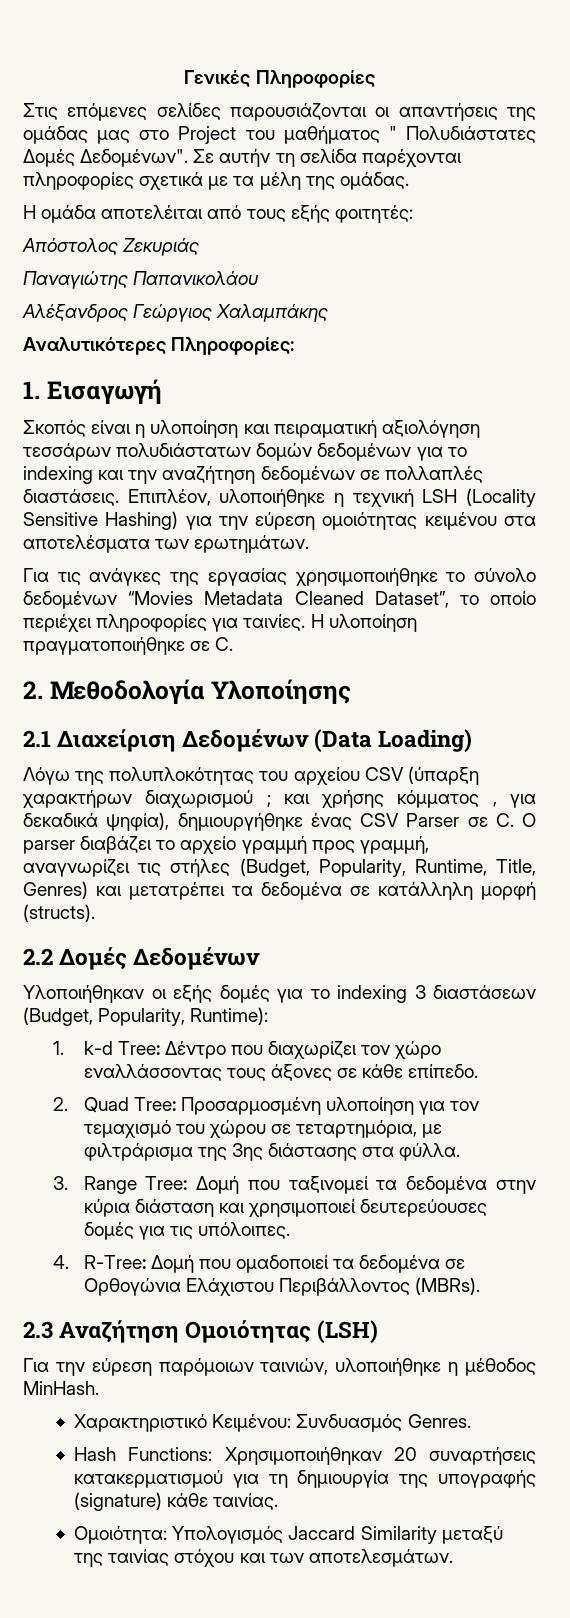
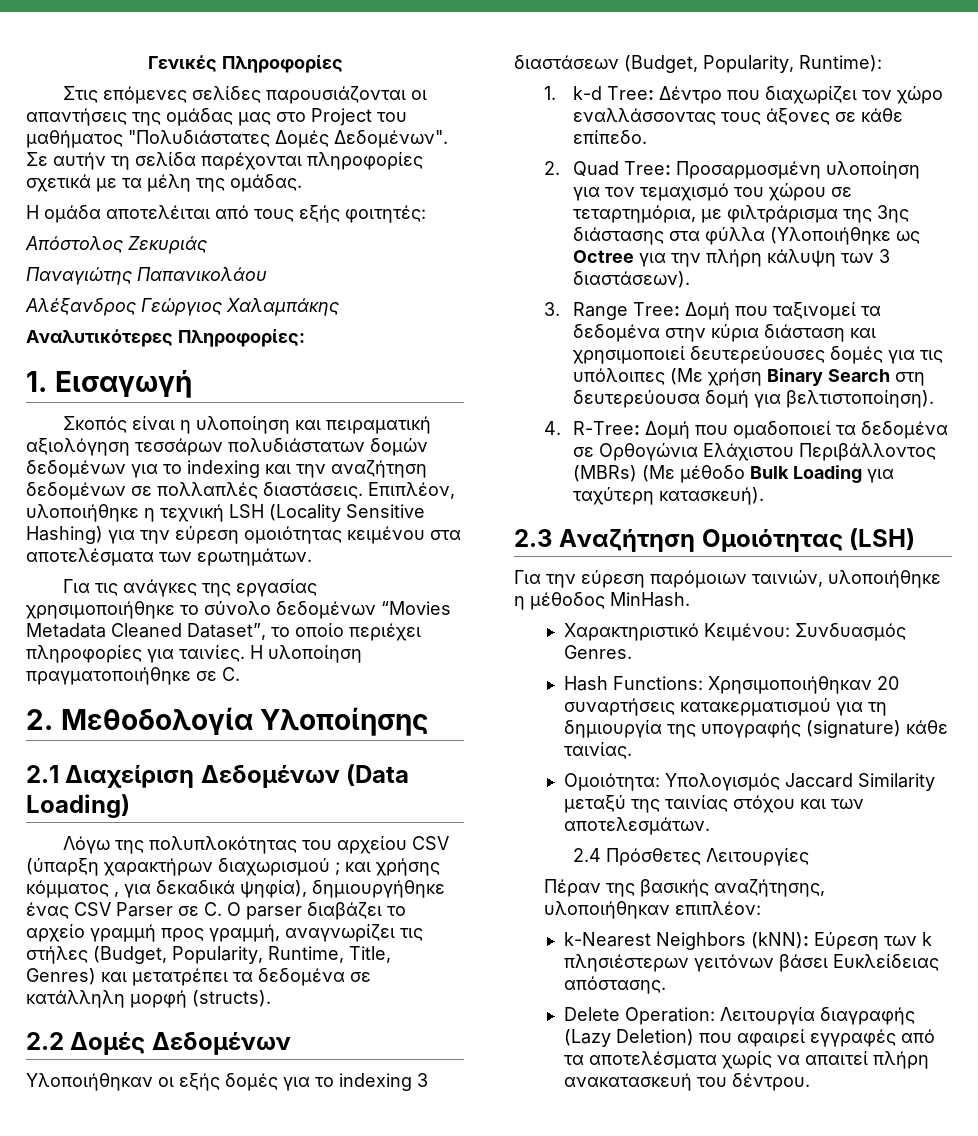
[388,126,536,143] " Πολυδιάστατες -> [128,130,270,147] "Πολυδιάστατες
[399,1143,461,1161] φύλλα. -> [705,227,921,245] [573,249,891,267] [573,271,691,288] φύλλα (Υλοποιήθηκε ως Octree για την πλήρη κάλυψη των 3 διαστάσεων).
[198,1222,291,1239] υπόλοιπες. -> [573,368,926,386] [573,390,935,408] υπόλοιπες (Με χρήση Binary Search στη δευτερεύουσα δομή για βελτιστοποίηση).
[415,1277,481,1295] (MBRs). -> [573,465,895,483] [573,487,765,505] (MBRs) (Με μέθοδο Bulk Loading για ταχύτερη κατασκευή).
(453, 1558) none -> [573,848,810,866] [543,879,825,897] [543,901,761,919] [563,932,932,950] [563,954,939,972] [563,976,666,994] [563,1007,915,1025] [563,1029,935,1047] [563,1051,929,1069] [563,1073,810,1091] // 2.4 Πρόσθετες Λειτουργίες // Πέραν της βασικής αναζήτησης, υλοποιήθηκαν επιπλέον: // k-Nearest Neighbors (kNN): Εύρεση των k πλησιέστερων γειτόνων βάσει Ευκλείδειας απόστασης. // Delete Operation: Λειτουργία διαγραφής (Lazy Deletion) που αφαιρεί εγγραφές από τα αποτελέσματα χωρίς να απαιτεί πλήρη ανακατασκευή του δέντρου.

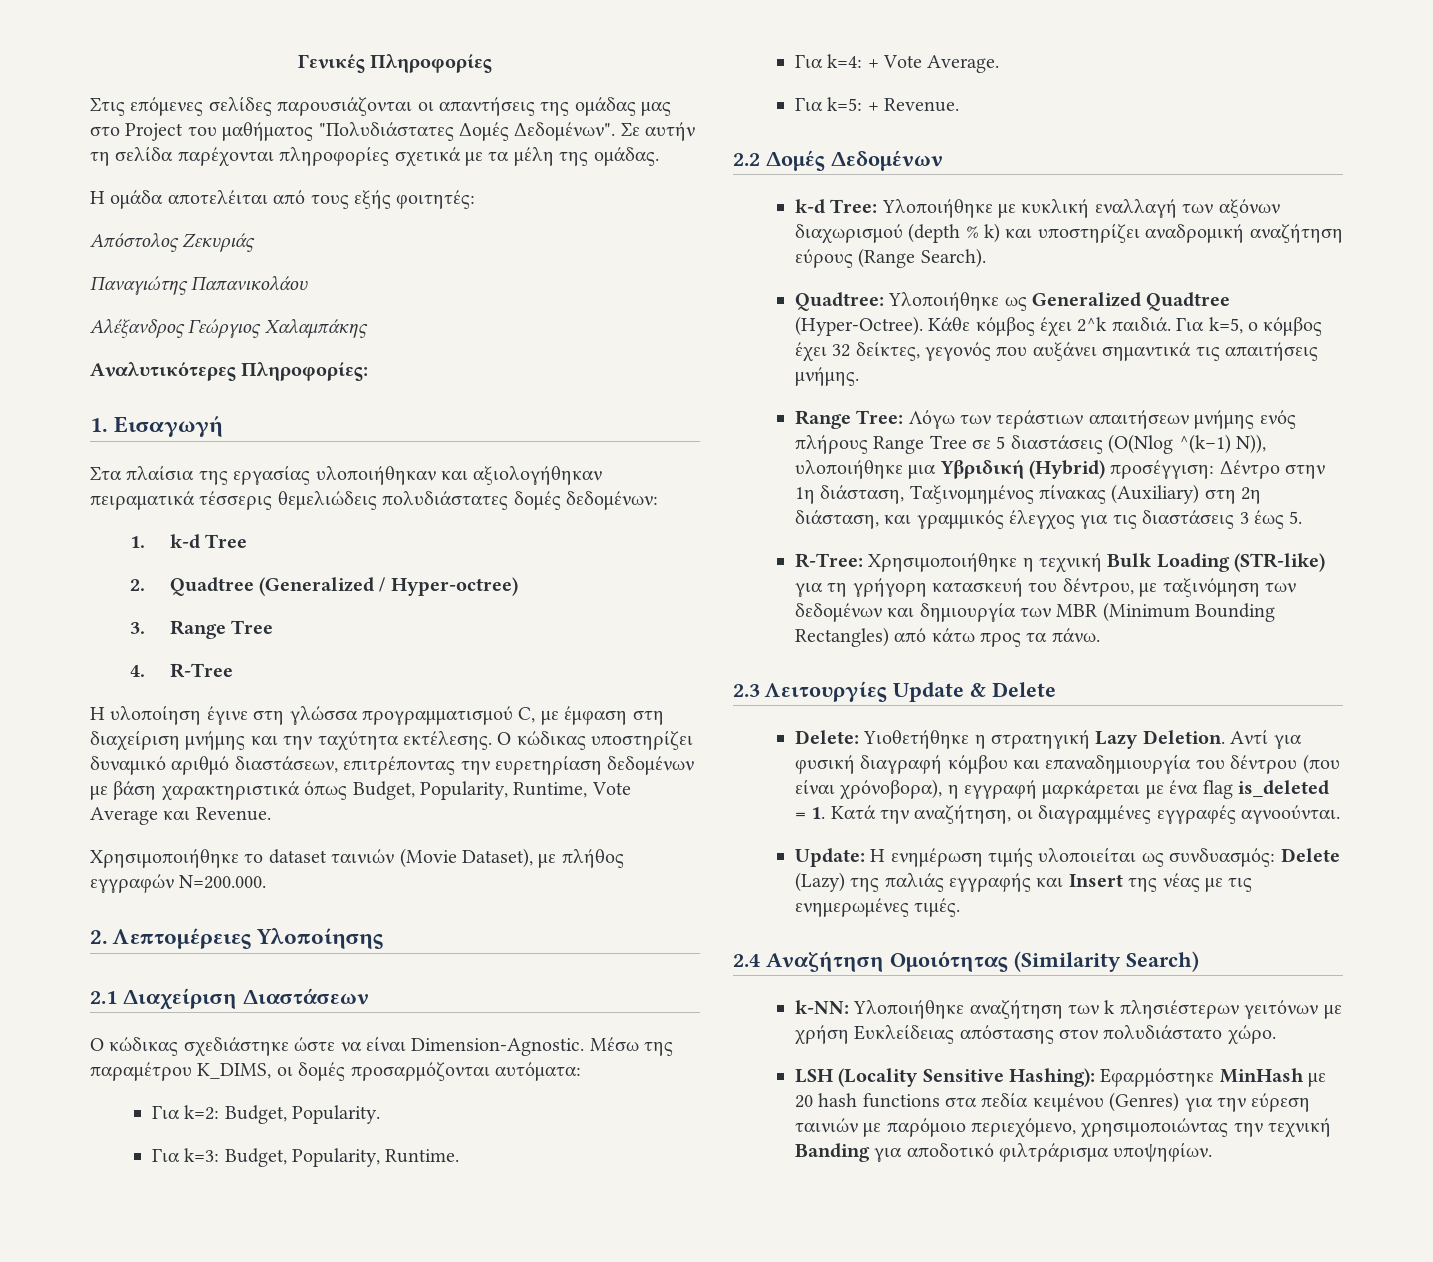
[62,416,431,434] [26,438,428,456] [26,460,427,478] [26,482,455,500] [26,504,425,522] [26,526,461,544] [26,548,312,566] [62,579,317,597] [26,601,451,619] [26,623,421,641] [26,645,362,663] [26,667,240,685] [26,707,253,735] Σκοπός είναι η υλοποίηση και πειραματική αξιολόγηση τεσσάρων πολυδιάστατων δομών δεδομένων για το indexing και την αναζήτηση δεδομένων σε πολλαπλές διαστάσεις. Επιπλέον, υλοποιήθηκε η τεχνική LSH (Locality Sensitive Hashing) για την εύρεση ομοιότητας κειμένου στα αποτελέσματα των ερωτημάτων. // Για τις ανάγκες της εργασίας χρησιμοποιήθηκε το σύνολο δεδομένων “Movies Metadata Cleaned Dataset”, το οποίο περιέχει πληροφορίες για ταινίες. Η υλοποίηση πραγματοποιήθηκε σε C. // 2. Μεθοδολογία -> [90,465,603,485] [90,491,658,510] [129,534,248,549] [129,577,518,596] [129,620,274,639] [129,663,233,678] [90,705,664,725] [90,730,694,751] [90,755,695,775] [90,781,631,801] [90,807,271,825] [90,848,624,868] [90,874,267,893] [90,928,252,949] Στα πλαίσια της εργασίας υλοποιήθηκαν και αξιολογήθηκαν πειραματικά τέσσερις θεμελιώδεις πολυδιάστατες δομές δεδομένων: // 1. k-d Tree // 2. Quadtree (Generalized / Hyper-octree) // 3. Range Tree // 4. R-Tree // Η υλοποίηση έγινε στη γλώσσα προγραμματισμού C, με έμφαση στη διαχείριση μνήμης και την ταχύτητα εκτέλεσης. Ο κώδικας υποστηρίζει δυναμικό αριθμό διαστάσεων, επιτρέποντας την ευρετηρίαση δεδομένων με βάση χαρακτηριστικά όπως Budget, Popularity, Runtime, Vote Average και Revenue. // Χρησιμοποιήθηκε το dataset ταινιών (Movie Dataset), με πλήθος εγγραφών N=200.000. // 2. Λεπτομέρειες
[200,764,410,788] [26,794,130,818] [62,836,449,854] [26,858,440,876] [26,880,445,898] [26,902,406,920] [26,924,423,942] [26,946,391,964] [26,968,371,986] [26,990,271,1008] [26,1032,291,1055] [26,1073,428,1091] [514,55,882,73] [543,86,944,104] [573,108,904,125] [573,130,648,144] [543,161,921,179] [573,183,853,201] [573,205,910,223] [573,227,921,245] [573,249,891,267] [573,271,691,288] [543,302,882,320] [573,324,877,342] [573,346,944,364] [573,368,926,386] [573,390,935,408] [543,421,949,439] [573,443,937,461] [573,465,895,483] [573,487,765,505] [514,528,916,552] [514,570,941,588] [514,592,690,610] [563,623,906,641] [563,645,632,659] [563,676,899,694] [563,698,887,716] [563,720,948,738] [563,742,632,759] [563,773,935,791] [563,795,864,813] [563,817,710,835] [573,848,810,866] [543,879,825,897] [543,901,761,919] [563,932,932,950] [563,954,939,972] [563,976,666,994] [563,1007,915,1025] [563,1029,935,1047] [563,1051,929,1069] [563,1073,810,1091] Δεδομένων (Data Loading) // Λόγω της πολυπλοκότητας του αρχείου CSV (ύπαρξη χαρακτήρων διαχωρισμού ; και χρήσης κόμματος , για δεκαδικά ψηφία), δημιουργήθηκε ένας CSV Parser σε C. Ο parser διαβάζει το αρχείο γραμμή προς γραμμή, αναγνωρίζει τις στήλες (Budget, Popularity, Runtime, Title, Genres) και μετατρέπει τα δεδομένα σε κατάλληλη μορφή (structs). // 2.2 Δομές Δεδομένων // Υλοποιήθηκαν οι εξής δομές για το indexing 3 διαστάσεων (Budget, Popularity, Runtime): // 1. k-d Tree: Δέντρο που διαχωρίζει τον χώρο εναλλάσσοντας τους άξονες σε κάθε επίπεδο. // 2. Quad Tree: Προσαρμοσμένη υλοποίηση για τον τεμαχισμό του χώρου σε τεταρτημόρια, με φιλτράρισμα της 3ης διάστασης στα φύλλα (Υλοποιήθηκε ως Octree για την πλήρη κάλυψη των 3 διαστάσεων). // 3. Range Tree: Δομή που ταξινομεί τα δεδομένα στην κύρια διάσταση και χρησιμοποιεί δευτερεύουσες δομές για τις υπόλοιπες (Με χρήση Binary Search στη δευτερεύουσα δομή για βελτιστοποίηση). // 4. R-Tree: Δομή που ομαδοποιεί τα δεδομένα σε Ορθογώνια Ελάχιστου Περιβάλλοντος (MBRs) (Με μέθοδο Bulk Loading για ταχύτερη κατασκευή). // 2.3 Αναζήτηση Ομοιότητας (LSH) // Για την εύρεση παρόμοιων ταινιών, υλοποιήθηκε η μέθοδος MinHash. // Χαρακτηριστικό Κειμένου: Συνδυασμός Genres. // Hash Functions: Χρησιμοποιήθηκαν 20 συναρτήσεις κατακερματισμού για τη δημιουργία της υπογραφής (signature) κάθε ταινίας. // Ομοιότητα: Υπολογισμός Jaccard Similarity μεταξύ της ταινίας στόχου και των αποτελεσμάτων. // 2.4 Πρόσθετες Λειτουργίες // Πέραν της βασικής αναζήτησης, υλοποιήθηκαν επιπλέον: // k-Nearest Neighbors (kNN): Εύρεση των k πλησιέστερων γειτόνων βάσει Ευκλείδειας απόστασης. // Delete Operation: Λειτουργία διαγραφής (Lazy Deletion) που αφαιρεί εγγραφές από τα αποτελέσματα χωρίς να απαιτεί πλήρη ανακατασκευή του δέντρου. -> [243,988,369,1005] [90,1036,674,1057] [90,1062,581,1081] [151,1105,381,1124] [151,1148,460,1167] [794,54,1000,73] [794,97,960,112] [733,150,943,171] [794,199,1280,218] [794,223,1343,244] [794,248,986,268] [794,292,1231,311] [794,316,1323,337] [794,341,1319,362] [794,367,859,386] [794,410,1296,429] [794,434,1267,454] [794,460,1326,479] [794,484,1262,504] [794,510,1303,530] [794,553,1326,573] [794,578,1297,597] [794,602,1276,622] [794,627,1100,647] [733,681,1056,702] [794,729,1302,749] [794,754,1340,774] [794,779,1330,800] [794,805,1341,824] [794,847,1340,867] [794,872,1253,892] [794,898,961,917] [733,951,1199,972] [794,1000,1342,1019] [794,1024,1276,1045] [794,1068,1327,1087] [794,1092,1311,1112] [794,1118,1332,1138] [794,1142,1213,1162] Διαστάσεων // Ο κώδικας σχεδιάστηκε ώστε να είναι Dimension-Agnostic. Μέσω της παραμέτρου K_DIMS, οι δομές προσαρμόζονται αυτόματα: // Για k=2: Budget, Popularity. // Για k=3: Budget, Popularity, Runtime. // Για k=4: + Vote Average. // Για k=5: + Revenue. // 2.2 Δομές Δεδομένων // k-d Tree: Υλοποιήθηκε με κυκλική εναλλαγή των αξόνων διαχωρισμού (depth % k) και υποστηρίζει αναδρομική αναζήτηση εύρους (Range Search). // Quadtree: Υλοποιήθηκε ως Generalized Quadtree (Hyper-Octree). Κάθε κόμβος έχει 2^k παιδιά. Για k=5, ο κόμβος έχει 32 δείκτες, γεγονός που αυξάνει σημαντικά τις απαιτήσεις μνήμης. // Range Tree: Λόγω των τεράστιων απαιτήσεων μνήμης ενός πλήρους Range Tree σε 5 διαστάσεις (O(Nlog ^(k−1) N)), υλοποιήθηκε μια Υβριδική (Hybrid) προσέγγιση: Δέντρο στην 1η διάσταση, Ταξινομημένος πίνακας (Auxiliary) στη 2η διάσταση, και γραμμικός έλεγχος για τις διαστάσεις 3 έως 5. // R-Tree: Χρησιμοποιήθηκε η τεχνική Bulk Loading (STR-like) για τη γρήγορη κατασκευή του δέντρου, με ταξινόμηση των δεδομένων και δημιουργία των MBR (Minimum Bounding Rectangles) από κάτω προς τα πάνω. // 2.3 Λειτουργίες Update & Delete // Delete: Υιοθετήθηκε η στρατηγική Lazy Deletion. Αντί για φυσική διαγραφή κόμβου και επαναδημιουργία του δέντρου (που είναι χρόνοβορα), η εγγραφή μαρκάρεται με ένα flag is_deleted = 1. Κατά την αναζήτηση, οι διαγραμμένες εγγραφές αγνοούνται. // Update: Η ενημέρωση τιμής υλοποιείται ως συνδυασμός: Delete (Lazy) της παλιάς εγγραφής και Insert της νέας με τις ενημερωμένες τιμές. // 2.4 Αναζήτηση Ομοιότητας (Similarity Search) // k-NN: Υλοποιήθηκε αναζήτηση των k πλησιέστερων γειτόνων με χρήση Ευκλείδειας απόστασης στον πολυδιάστατο χώρο. // LSH (Locality Sensitive Hashing): Εφαρμόστηκε MinHash με 20 hash functions στα πεδία κειμένου (Genres) για την εύρεση ταινιών με παρόμοιο περιεχόμενο, χρησιμοποιώντας την τεχνική Banding για αποδοτικό φιλτράρισμα υποψηφίων.

